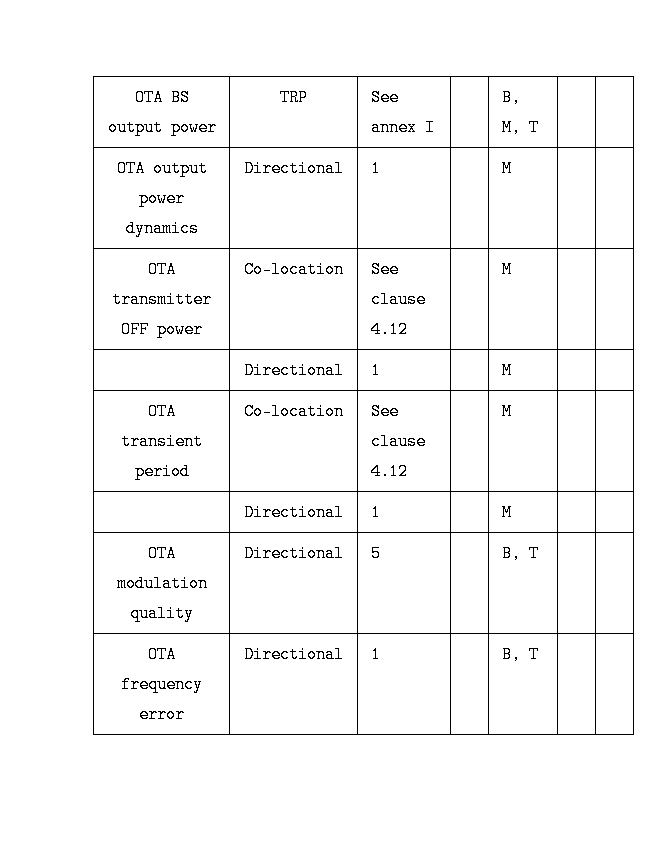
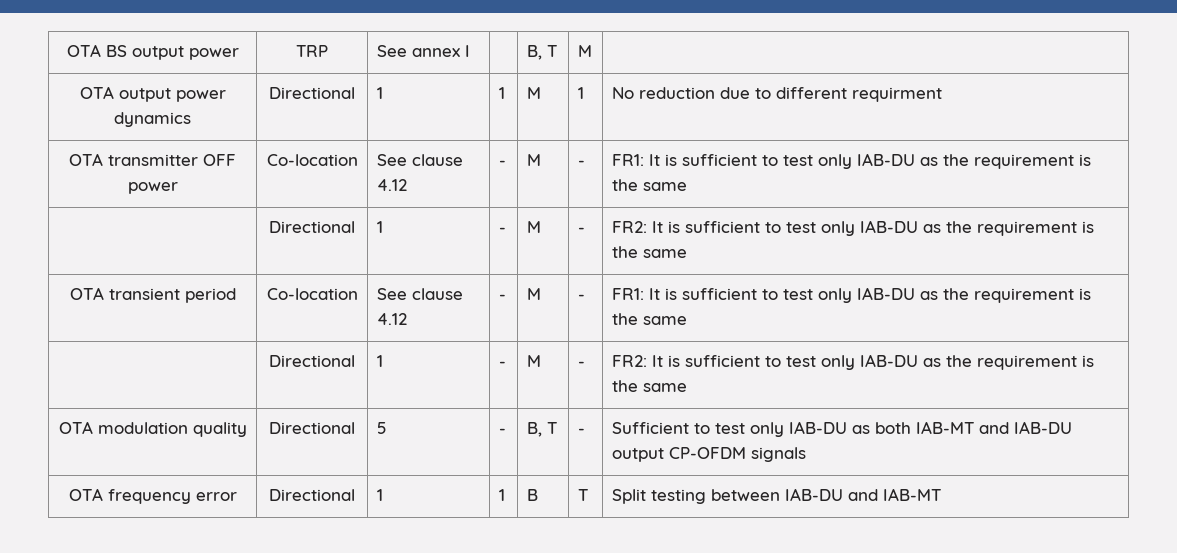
[502,119,540,136] M, T | -> [546,45,557,57] [577,45,592,57] T | M
[502,160,513,177] | M | | -> [498,87,505,99] [526,87,541,99] [577,87,584,99] [611,87,942,102] 1 | M | 1 | No reduction due to different requirment
[502,261,513,278] [244,362,344,379] [371,362,382,379] [502,362,513,379] | M | | // | Directional | 1 | | M | | -> [498,160,506,166] [526,154,541,166] [577,160,585,166] [611,153,1091,169] [611,179,687,191] [269,221,355,233] [376,221,383,233] [498,227,506,233] [526,221,541,233] [577,227,585,233] [611,220,1094,236] [611,246,687,258] - | M | - | FR1: It is sufficient to test only IAB-DU as the requirement is the same // | Directional | 1 | - | M | - | FR2: It is sufficient to test only IAB-DU as the requirement is the same
[502,403,513,420] [244,504,344,521] [371,504,382,521] [502,504,513,521] | M | | // | Directional | 1 | | M | | -> [498,294,506,300] [526,288,541,300] [577,294,585,300] [611,287,1091,303] [611,313,687,325] [269,355,355,367] [376,355,383,367] [498,361,506,367] [526,355,541,367] [577,361,585,367] [611,354,1094,370] [611,380,687,392] - | M | - | FR1: It is sufficient to test only IAB-DU as the requirement is the same // | Directional | 1 | - | M | - | FR2: It is sufficient to test only IAB-DU as the requirement is the same
[502,545,540,562] | B, T | | -> [498,428,506,434] [526,422,557,437] [577,428,585,434] [611,421,1072,437] [611,447,806,462] - | B, T | - | Sufficient to test only IAB-DU as both IAB-MT and IAB-DU output CP-OFDM signals
[502,646,540,663] | B, T | | -> [498,489,505,501] [526,489,538,501] [577,489,588,501] [611,488,941,504] 1 | B | T | Split testing between IAB-DU and IAB-MT

